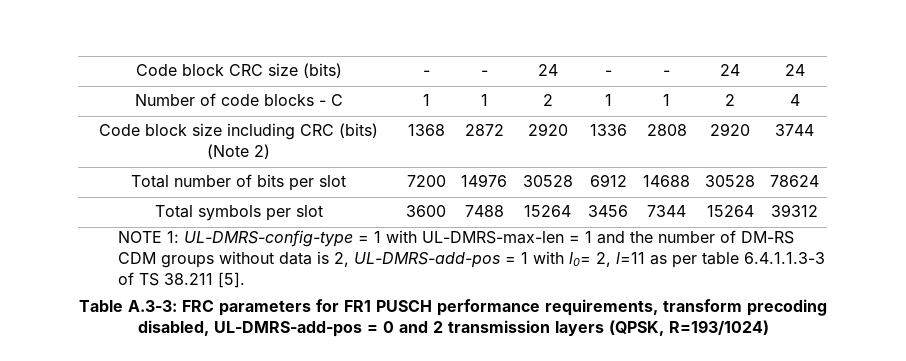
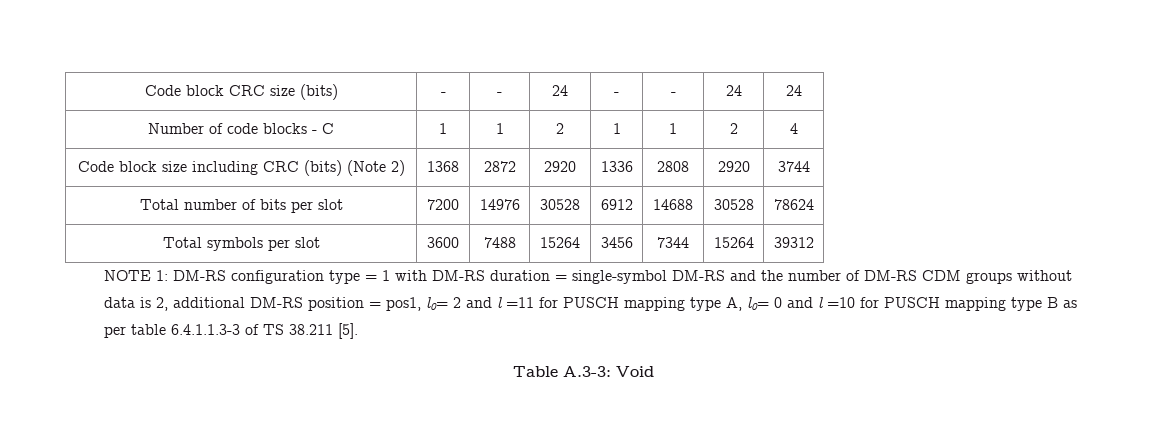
[183,230,592,247] UL-DMRS-config-type = 1 with UL-DMRS-max-len = 1 -> [173,270,726,284] DM-RS configuration type = 1 with DM-RS duration = single-symbol DM-RS
[353,251,645,268] UL-DMRS-add-pos = 1 with l0= 2, l=11 -> [173,297,1059,311] additional DM-RS position = pos1, l0= 2 and l =11 for PUSCH mapping type A, l0= 0 and l =10 for PUSCH mapping type B
[182,299,827,316] [137,320,769,337] FRC parameters for FR1 PUSCH performance requirements, transform precoding disabled, UL-DMRS-add-pos = 0 and 2 transmission layers (QPSK, R=193/1024) -> [615,366,654,377] Void

